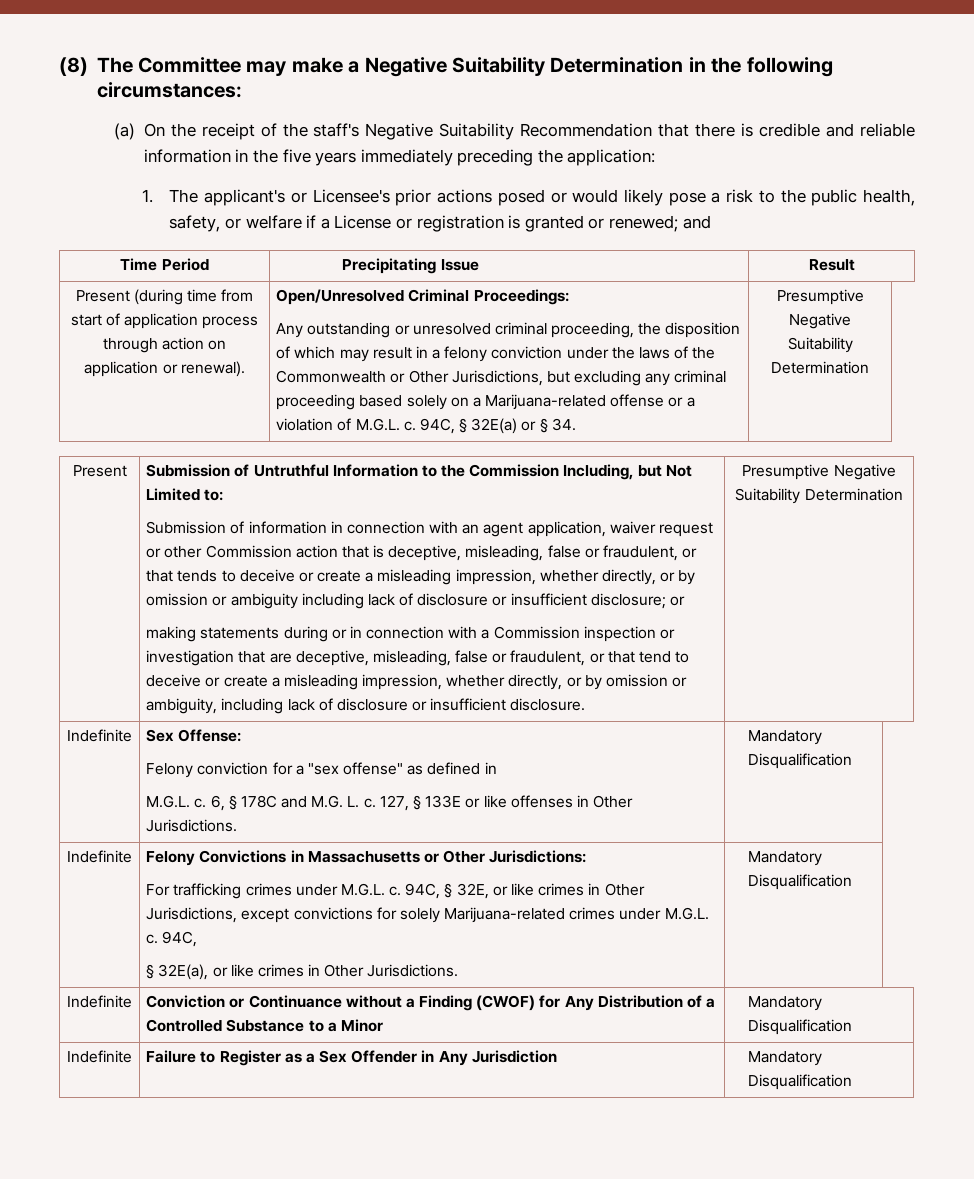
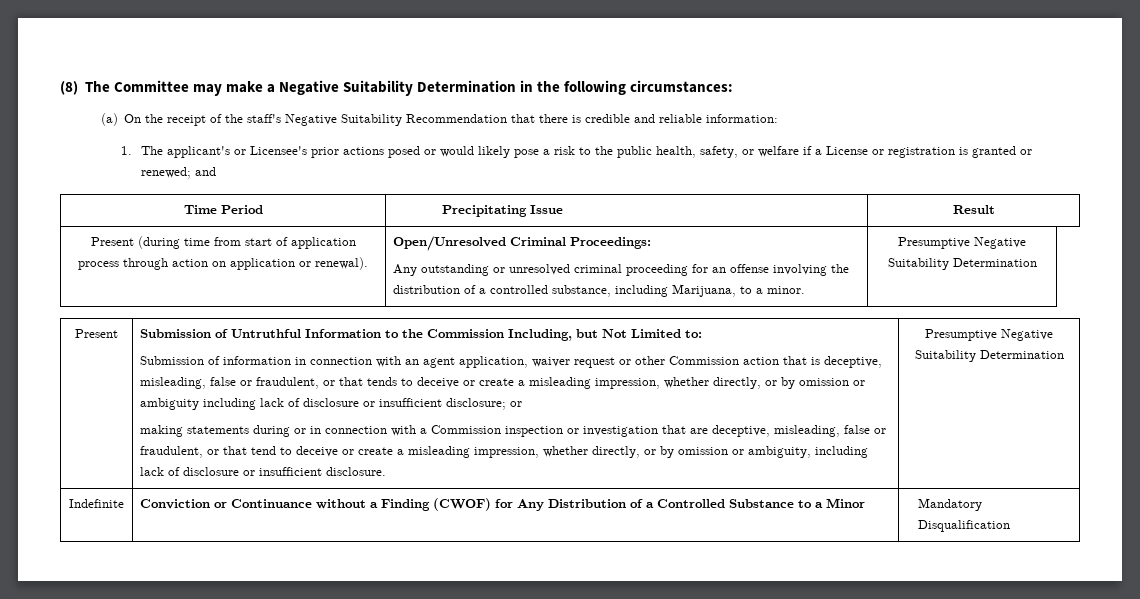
[143,149,656,166] information in the five years immediately preceding the application: -> [706,114,779,123] information:
[551,322,741,338] [276,346,716,362] [276,370,727,386] [276,394,695,410] [276,418,576,434] proceeding, the disposition of which may result in a felony conviction under the laws of the Commonwealth or Other Jurisdictions, but excluding any criminal proceeding based solely on a Marijuana-related offense or a violation of M.G.L. c. 94C, § 32E(a) or § 34. -> [626,264,850,276] [393,284,806,297] proceeding for an offense involving the distribution of a controlled substance, including Marijuana, to a minor.
[67,729,132,742] [146,729,242,742] [146,762,497,778] [146,795,634,811] [146,819,238,832] [747,730,822,745] [747,753,852,769] [67,850,132,863] [146,850,587,866] [146,883,645,899] [146,907,709,923] [146,931,198,947] [146,964,459,980] [747,851,822,866] [747,874,852,890] // Indefinite | Sex Offense: // Felony conviction for a "sex offense" as defined in // M.G.L. c. 6, § 178C and M.G. L. c. 127, § 133E or like offenses in Other Jurisdictions. | Mandatory Disqualification // Indefinite | Felony Convictions in Massachusetts or Other Jurisdictions: // For trafficking crimes under M.G.L. c. 94C, § 32E, or like crimes in Other Jurisdictions, except convictions for solely Marijuana-related crimes under M.G.L. c. 94C, // § 32E(a), or like crimes in Other Jurisdictions. | Mandatory Disqualification -> (1064, 354) none
[67,1050,132,1063] [146,1050,557,1066] [747,1051,822,1066] [747,1074,852,1090] // Indefinite | Failure to Register as a Sex Offender in Any Jurisdiction | Mandatory Disqualification -> (1011, 526) none

